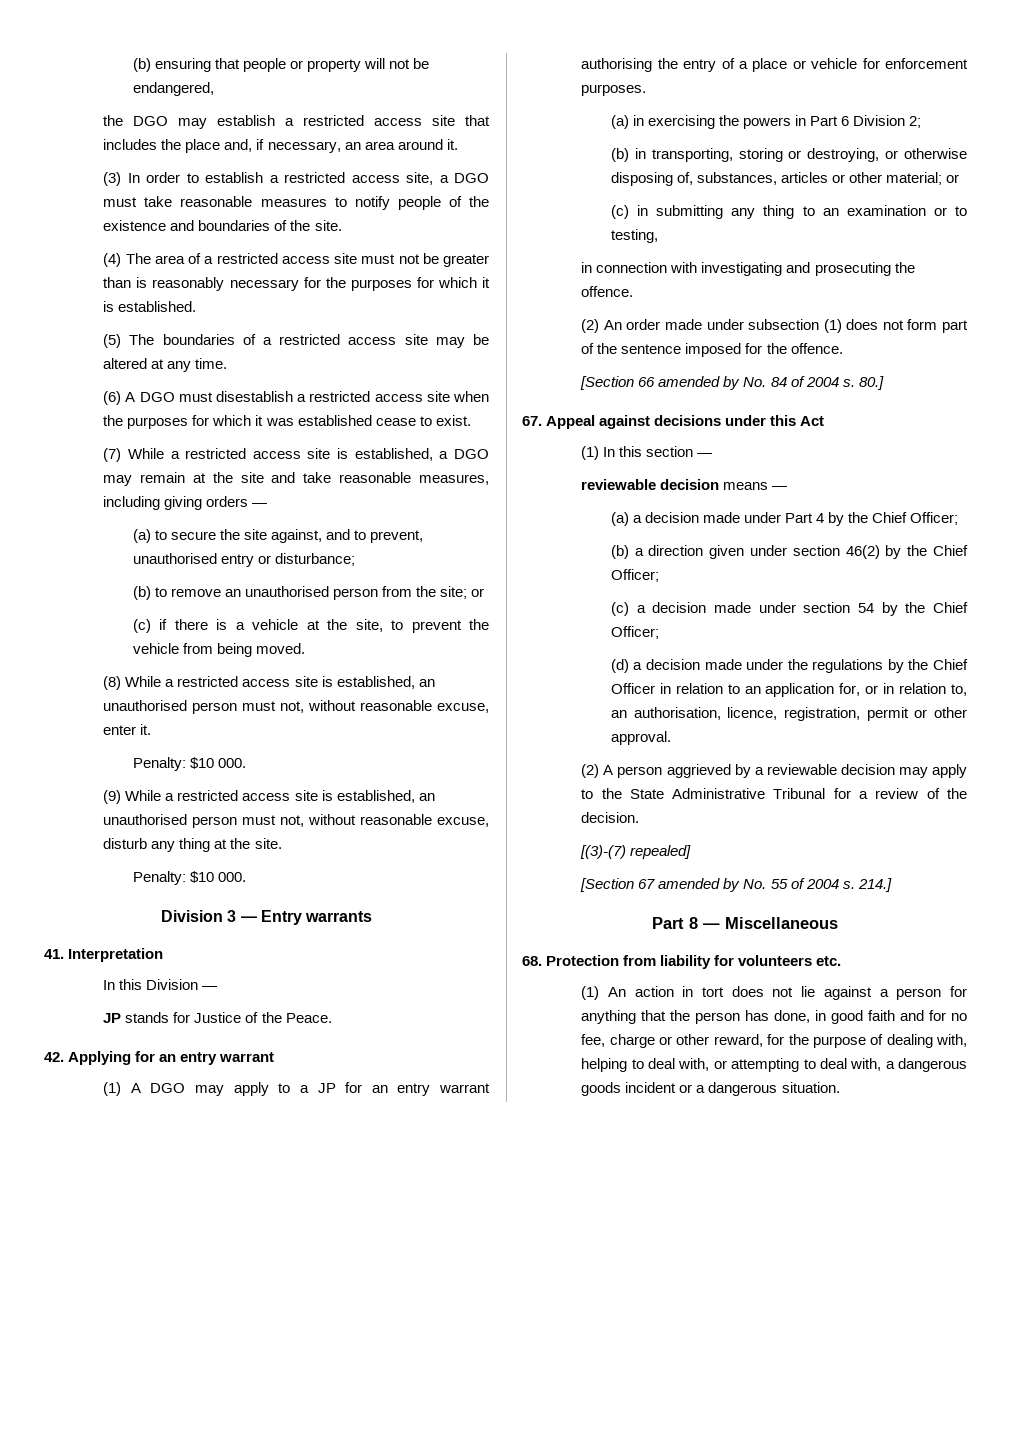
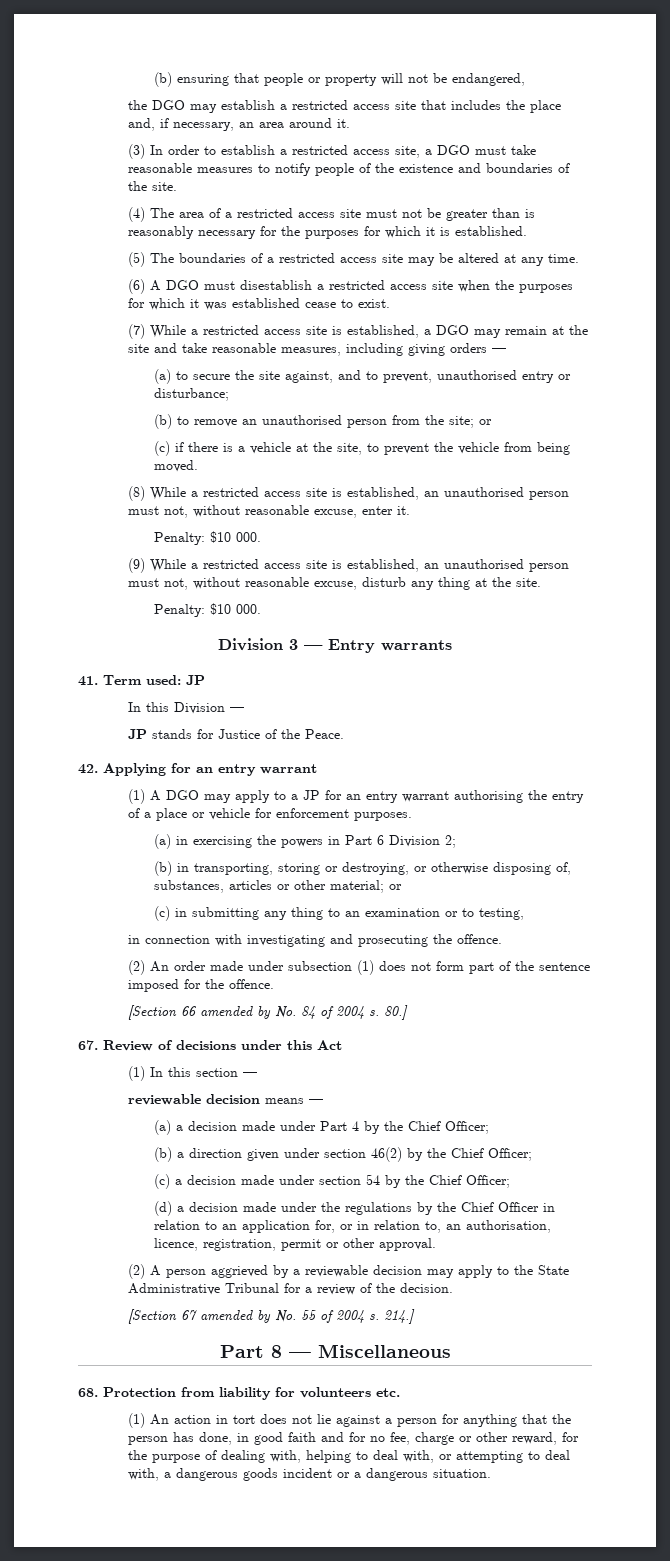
[68,948,164,962] Interpretation -> [103,675,205,685] Term used: JP
[546,415,651,429] Appeal against -> [103,1040,173,1051] Review of
[580,845,692,859] // [(3)-(7) repealed] -> (454, 1288) none

